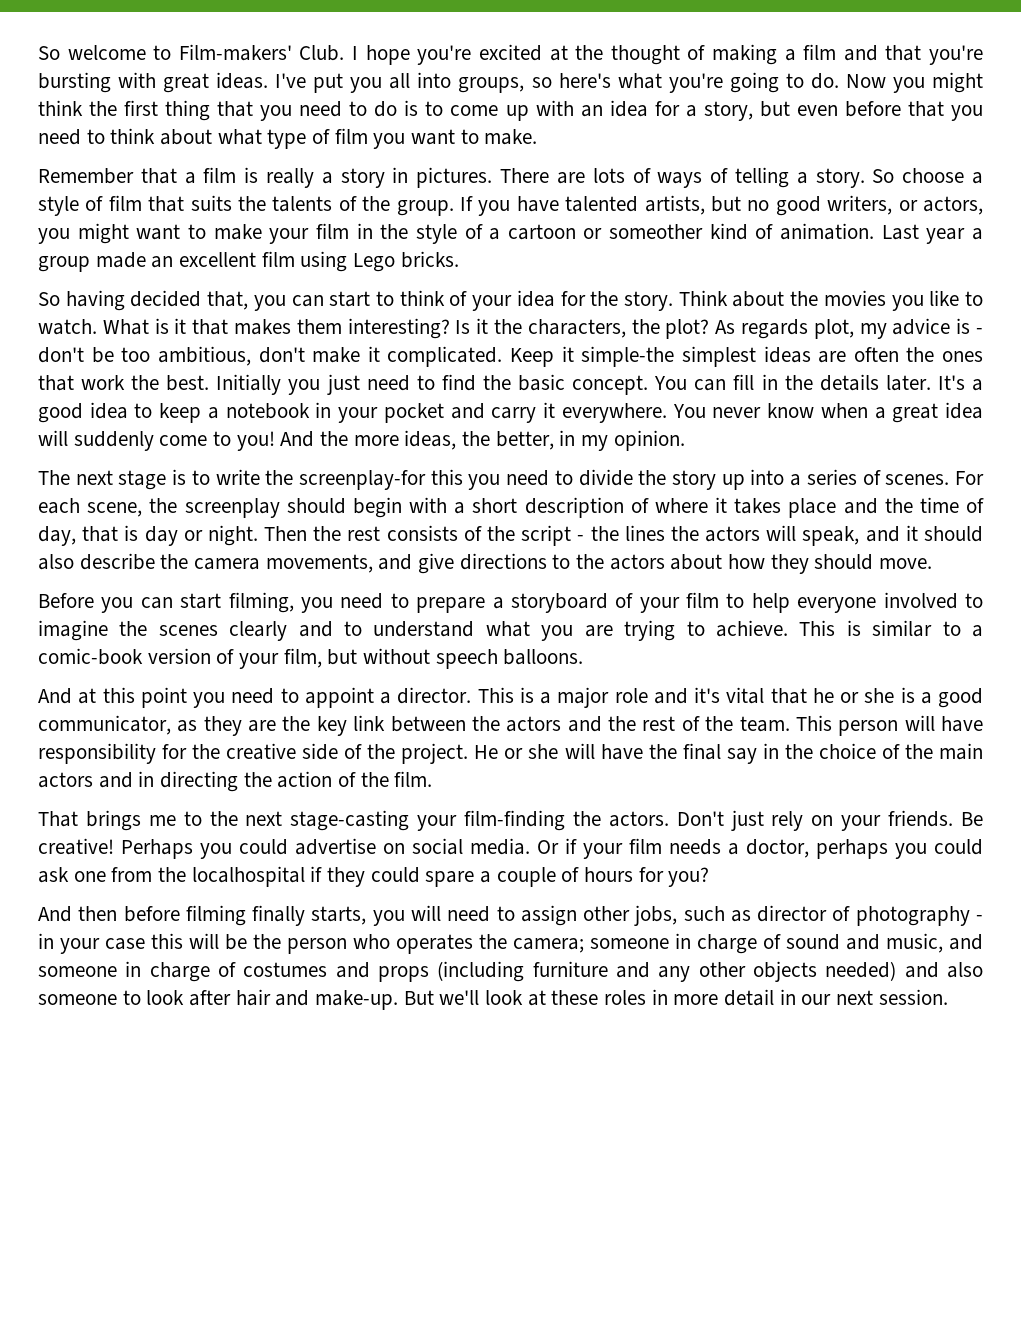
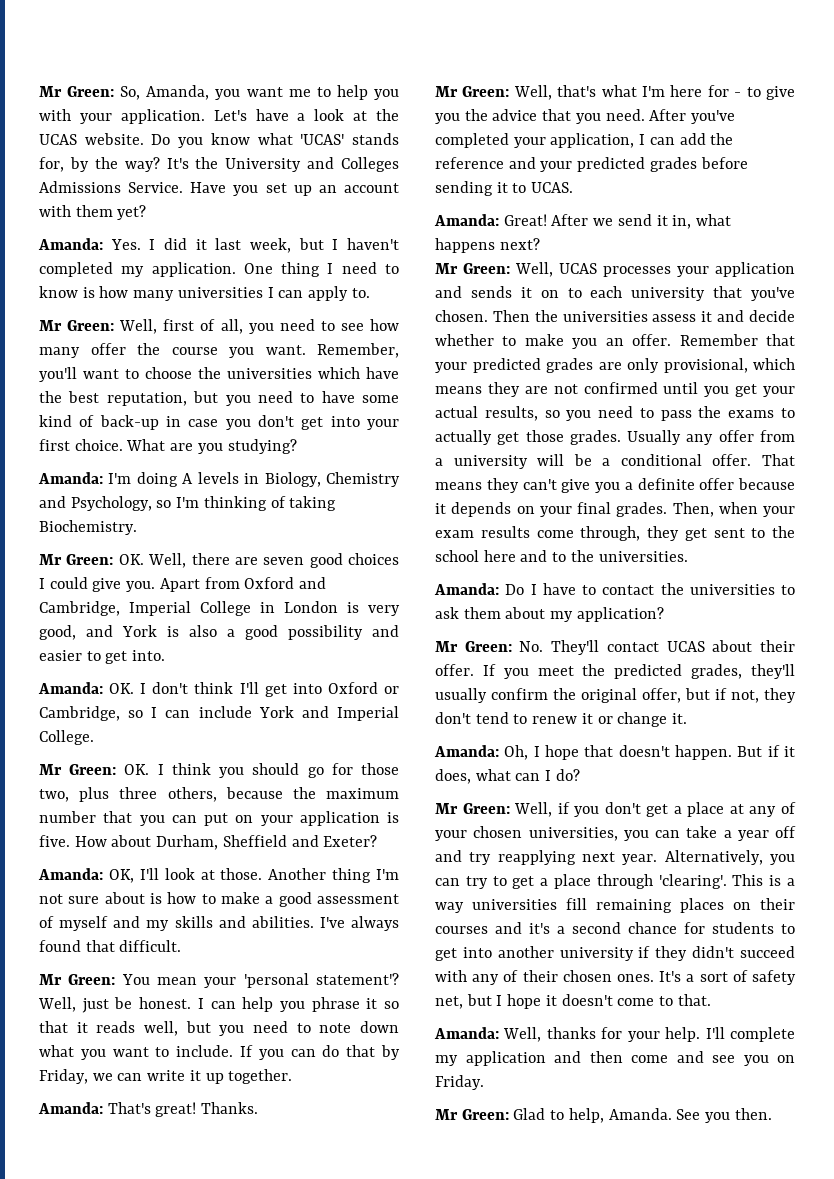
[38,44,983,65] [38,72,984,93] [38,100,983,121] [38,128,538,149] [38,167,984,188] [38,195,983,216] [38,223,983,244] [38,251,459,272] [38,290,983,311] [38,318,983,339] [38,346,983,367] [38,374,983,395] [38,402,983,423] [38,430,685,451] [38,469,984,490] [38,497,984,518] [38,525,983,546] [38,553,933,574] [38,592,984,613] [38,620,983,641] [38,648,584,669] [38,687,983,708] [38,715,983,736] [38,743,983,764] [38,771,433,792] [38,810,983,831] [38,838,983,859] [38,866,710,887] [38,905,984,926] [38,933,983,954] [38,961,984,982] [38,989,948,1010] So welcome to Film-makers' Club. I hope you're excited at the thought of making a film and that you're bursting with great ideas. I've put you all into groups, so here's what you're going to do. Now you might think the first thing that you need to do is to come up with an idea for a story, but even before that you need to think about what type of film you want to make. // Remember that a film is really a story in pictures. There are lots of ways of telling a story. So choose a style of film that suits the talents of the group. If you have talented artists, but no good writers, or actors, you might want to make your film in the style of a cartoon or someother kind of animation. Last year a group made an excellent film using Lego bricks. // So having decided that, you can start to think of your idea for the story. Think about the movies you like to watch. What is it that makes them interesting? Is it the characters, the plot? As regards plot, my advice is - don't be too ambitious, don't make it complicated. Keep it simple-the simplest ideas are often the ones that work the best. Initially you just need to find the basic concept. You can fill in the details later. It's a good idea to keep a notebook in your pocket and carry it everywhere. You never know when a great idea will suddenly come to you! And the more ideas, the better, in my opinion. // The next stage is to write the screenplay-for this you need to divide the story up into a series of scenes. For each scene, the screenplay should begin with a short description of where it takes place and the time of day, that is day or night. Then the rest consists of the script - the lines the actors will speak, and it should also describe the camera movements, and give directions to the actors about how they should move. // Before you can start filming, you need to prepare a storyboard of your film to help everyone involved to imagine the scenes clearly and to understand what you are trying to achieve. This is similar to a comic-book version of your film, but without speech balloons. // And at this point you need to appoint a director. This is a major role and it's vital that he or she is a good communicator, as they are the key link between the actors and the rest of the team. This person will have responsibility for the creative side of the project. He or she will have the final say in the choice of the main actors and in directing the action of the film. // That brings me to the next stage-casting your film-finding the actors. Don't just rely on your friends. Be creative! Perhaps you could advertise on social media. Or if your film needs a doctor, perhaps you could ask one from the localhospital if they could spare a couple of hours for you? // And then before filming finally starts, you will need to assign other jobs, such as director of photography - in your case this will be the person who operates the camera; someone in charge of sound and music, and someone in charge of costumes and props (including furniture and any other objects needed) and also someone to look after hair and make-up. But we'll look at these roles in more detail in our next session. -> [39,85,399,100] [39,109,399,124] [39,133,400,148] [39,157,399,172] [39,181,399,196] [39,205,147,220] [38,238,399,253] [39,262,399,277] [39,286,370,301] [39,319,399,334] [39,343,399,358] [39,367,399,382] [39,391,399,406] [39,415,399,430] [39,439,297,454] [38,472,401,487] [39,496,337,511] [39,520,137,535] [39,553,399,568] [39,577,327,592] [39,601,400,616] [39,625,399,640] [39,650,166,664] [38,682,399,697] [39,706,399,721] [39,730,94,745] [39,763,399,778] [39,787,399,802] [39,811,399,826] [39,835,378,850] [38,868,399,883] [39,892,400,907] [39,916,399,931] [39,940,182,952] [39,973,399,988] [38,997,399,1013] [39,1021,399,1036] [39,1045,401,1060] [39,1069,293,1084] [38,1102,259,1117] [435,85,795,100] [435,109,736,124] [435,133,734,148] [435,157,748,172] [435,181,574,196] [434,214,732,229] [435,238,540,253] [435,262,795,277] [435,286,795,301] [435,310,795,322] [435,334,795,349] [435,358,795,373] [435,382,795,397] [435,406,795,421] [435,430,795,445] [435,454,795,469] [435,478,795,493] [435,502,795,517] [435,526,795,541] [435,550,688,562] [434,583,795,595] [435,607,664,622] [435,640,795,655] [435,664,795,679] [435,688,796,703] [435,712,688,727] [434,745,795,760] [435,769,580,784] [435,802,796,817] [435,826,796,841] [435,850,795,865] [435,874,795,889] [435,898,795,913] [435,922,795,934] [435,946,795,961] [435,970,796,985] [435,994,711,1009] [434,1027,795,1042] [435,1051,795,1066] [435,1075,484,1090] [435,1108,772,1123] Mr Green: So, Amanda, you want me to help you with your application. Let's have a look at the UCAS website. Do you know what 'UCAS' stands for, by the way? It's the University and Colleges Admissions Service. Have you set up an account with them yet? // Amanda: Yes. I did it last week, but I haven't completed my application. One thing I need to know is how many universities I can apply to. // Mr Green: Well, first of all, you need to see how many offer the course you want. Remember, you'll want to choose the universities which have the best reputation, but you need to have some kind of back-up in case you don't get into your first choice. What are you studying? // Amanda: I'm doing A levels in Biology, Chemistry and Psychology, so I'm thinking of taking Biochemistry. // Mr Green: OK. Well, there are seven good choices I could give you. Apart from Oxford and Cambridge, Imperial College in London is very good, and York is also a good possibility and easier to get into. // Amanda: OK. I don't think I'll get into Oxford or Cambridge, so I can include York and Imperial College. // Mr Green: OK. I think you should go for those two, plus three others, because the maximum number that you can put on your application is five. How about Durham, Sheffield and Exeter? // Amanda: OK, I'll look at those. Another thing I'm not sure about is how to make a good assessment of myself and my skills and abilities. I've always found that difficult. // Mr Green: You mean your 'personal statement'? Well, just be honest. I can help you phrase it so that it reads well, but you need to note down what you want to include. If you can do that by Friday, we can write it up together. // Amanda: That's great! Thanks. // Mr Green: Well, that's what I'm here for - to give you the advice that you need. After you've completed your application, I can add the reference and your predicted grades before sending it to UCAS. // Amanda: Great! After we send it in, what happens next? // Mr Green: Well, UCAS processes your application and sends it on to each university that you've chosen. Then the universities assess it and decide whether to make you an offer. Remember that your predicted grades are only provisional, which means they are not confirmed until you get your actual results, so you need to pass the exams to actually get those grades. Usually any offer from a university will be a conditional offer. That means they can't give you a definite offer because it depends on your final grades. Then, when your exam results come through, they get sent to the school here and to the universities. // Amanda: Do I have to contact the universities to ask them about my application? // Mr Green: No. They'll contact UCAS about their offer. If you meet the predicted grades, they'll usually confirm the original offer, but if not, they don't tend to renew it or change it. // Amanda: Oh, I hope that doesn't happen. But if it does, what can I do? // Mr Green: Well, if you don't get a place at any of your chosen universities, you can take a year off and try reapplying next year. Alternatively, you can try to get a place through 'clearing'. This is a way universities fill remaining places on their courses and it's a second chance for students to get into another university if they didn't succeed with any of their chosen ones. It's a sort of safety net, but I hope it doesn't come to that. // Amanda: Well, thanks for your help. I'll complete my application and then come and see you on Friday. // Mr Green: Glad to help, Amanda. See you then.

